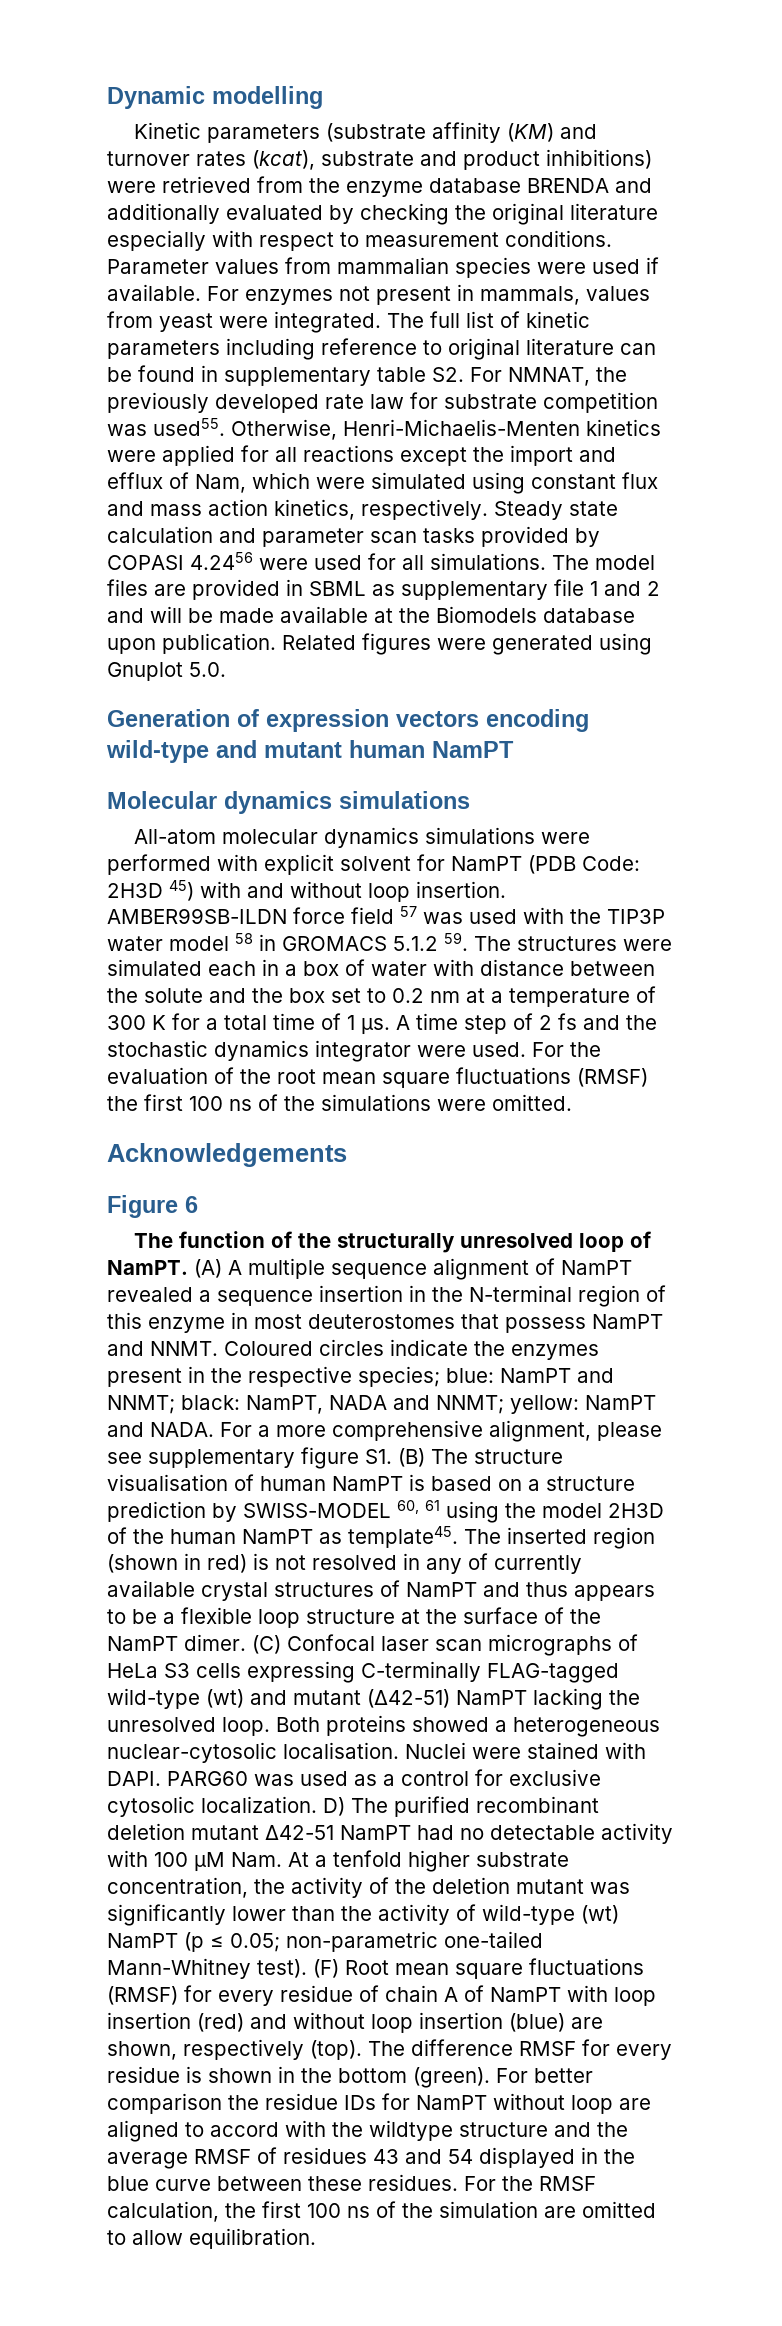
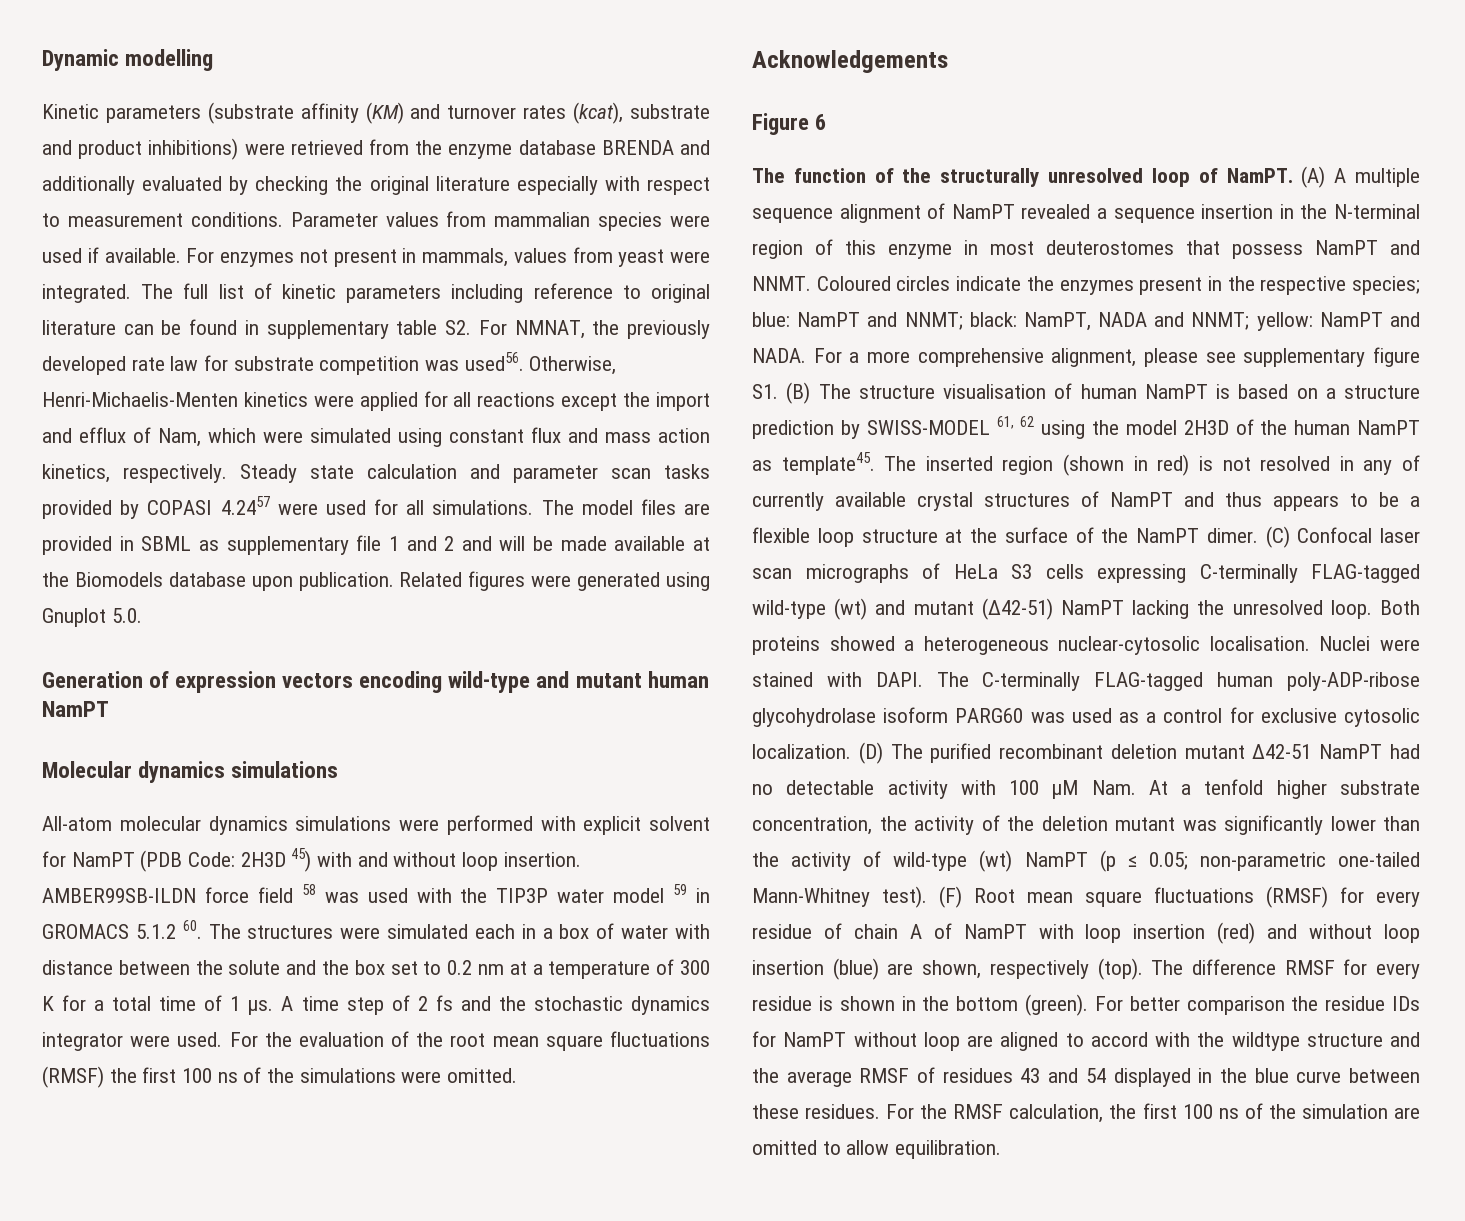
[153,418,225,436] used55. -> [464,352,524,371] used56.
[190,552,253,570] 4.2456 -> [220,496,270,515] 4.2457
[400,906,417,917] 57 -> [301,884,316,895] 58
[235,933,253,944] 58 -> [673,884,688,895] 59
[444,932,468,951] 59. -> [182,920,202,939] 60.
[397,1500,440,1514] 60, 61 -> [996,416,1035,429] 61, 62
(161, 1778) none -> [936,672,1420,691] [752,707,949,727] The C-terminally FLAG-tagged human poly-ADP-ribose glycohydrolase isoform
[323,1797,345,1816] D) -> [858,742,883,764] (D)

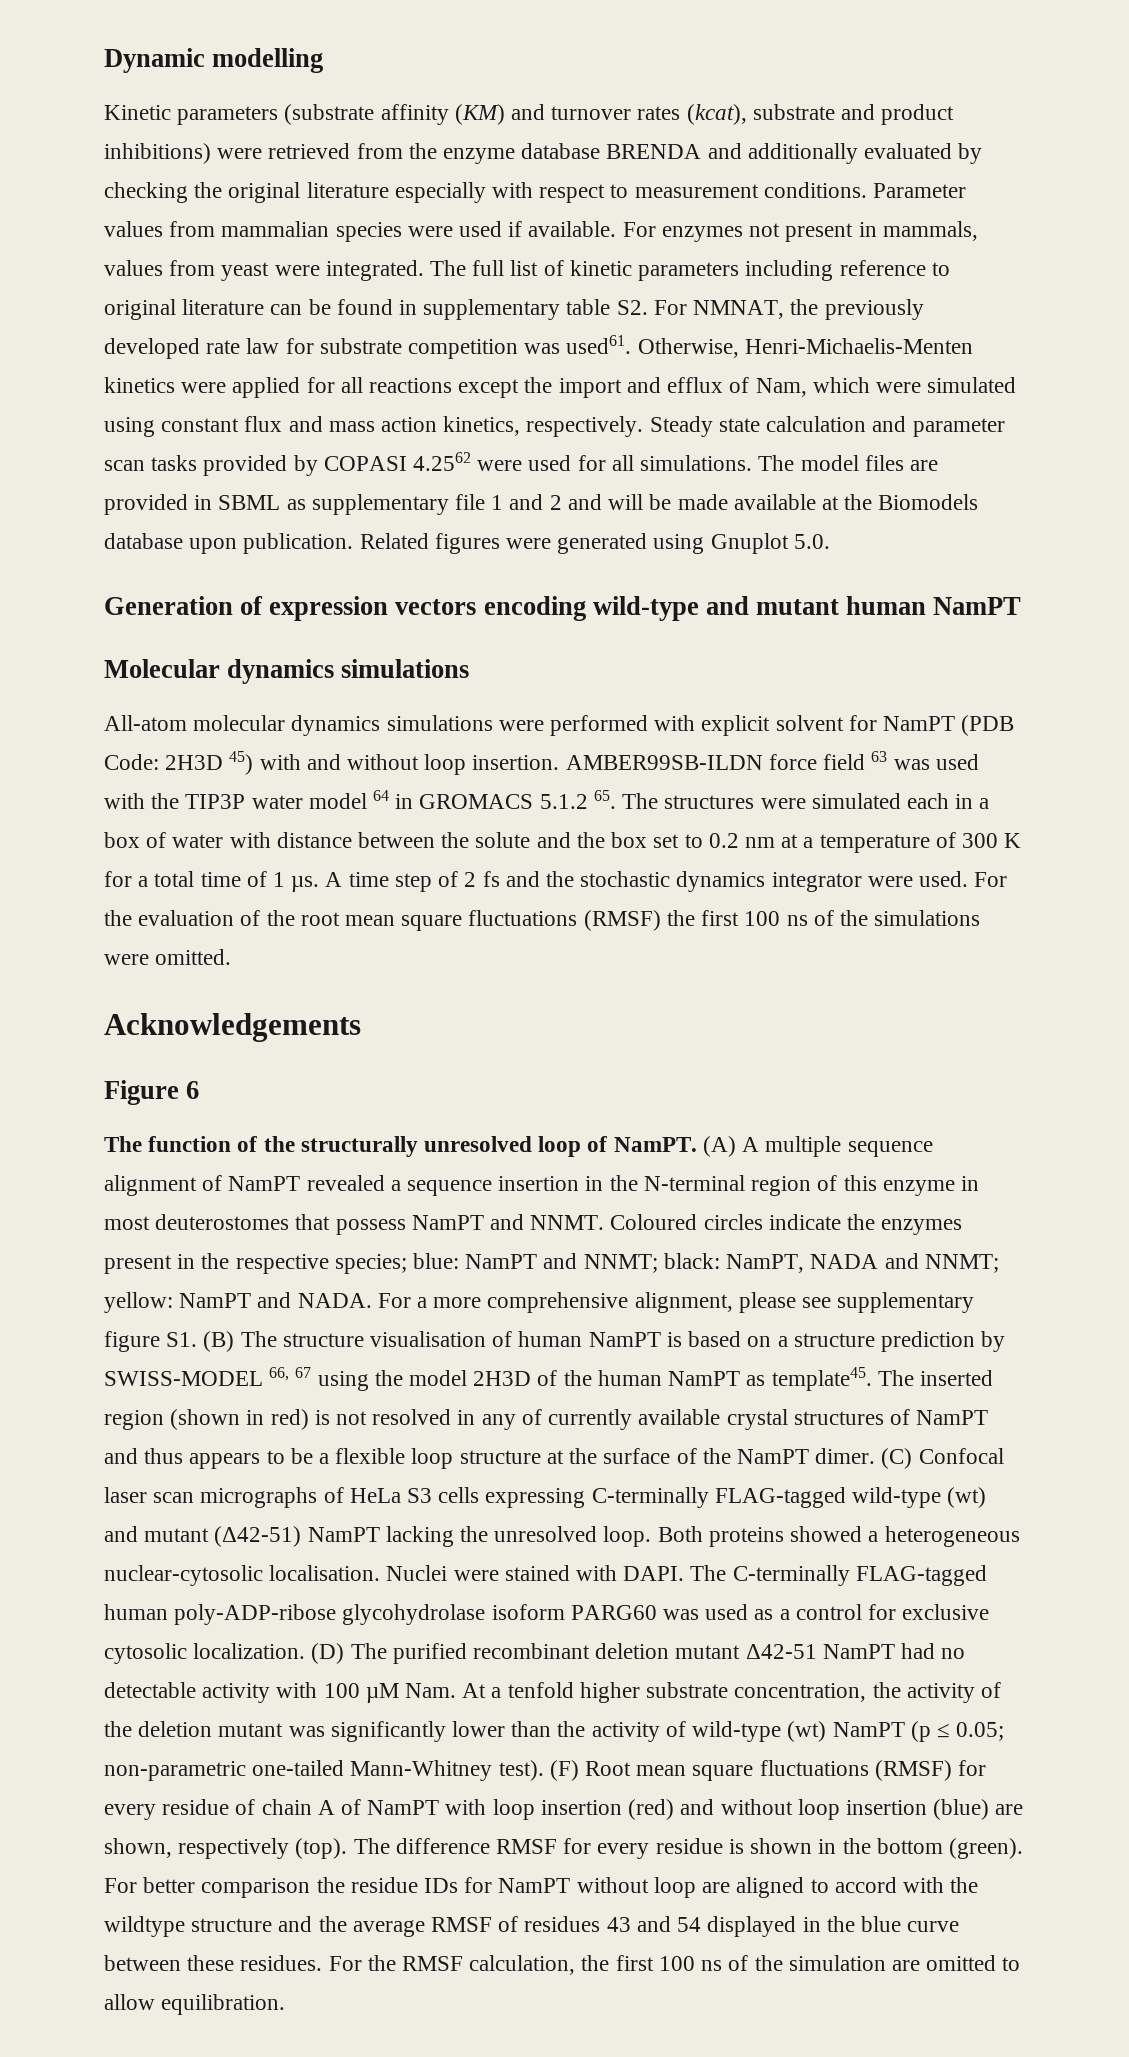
[464,352,524,371] used56. -> [566,335,632,354] used61.
[220,496,270,515] 4.2457 -> [413,452,472,471] 4.2562
[301,884,316,895] 58 -> [871,751,888,762] 63
[673,884,688,895] 59 -> [373,790,390,801] 64
[182,920,202,939] 60. -> [593,790,616,809] 65.
[996,416,1035,429] 61, 62 -> [269,1367,312,1381] 66, 67

